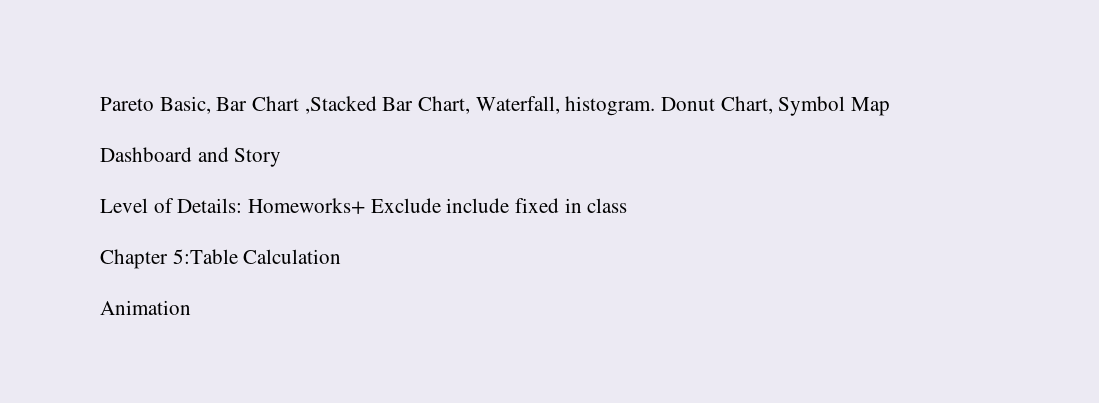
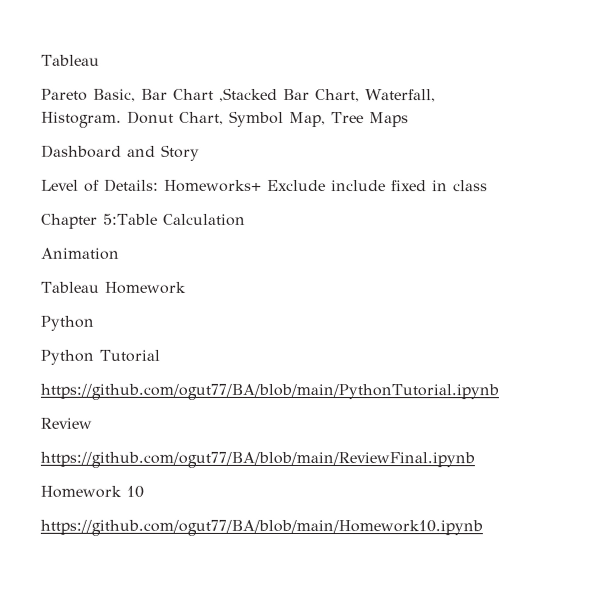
(100, 104) none -> [41,54,100,66] Tableau //
[565,96,656,116] histogram. -> [41,111,122,128] Histogram.
[851,97,891,116] Map -> [289,111,409,128] Map, Tree Maps
(191, 307) none -> [41,281,187,294] [40,315,94,331] [40,349,160,365] [40,383,499,401] [40,417,92,429] [40,451,475,469] [40,485,144,498] [40,519,483,537] // Tableau Homework // Python // Python Tutorial // https://github.com/ogut77/BA/blob/main/PythonTutorial.ipynb // Review // https://github.com/ogut77/BA/blob/main/ReviewFinal.ipynb // Homework 10 // https://github.com/ogut77/BA/blob/main/Homework10.ipynb

